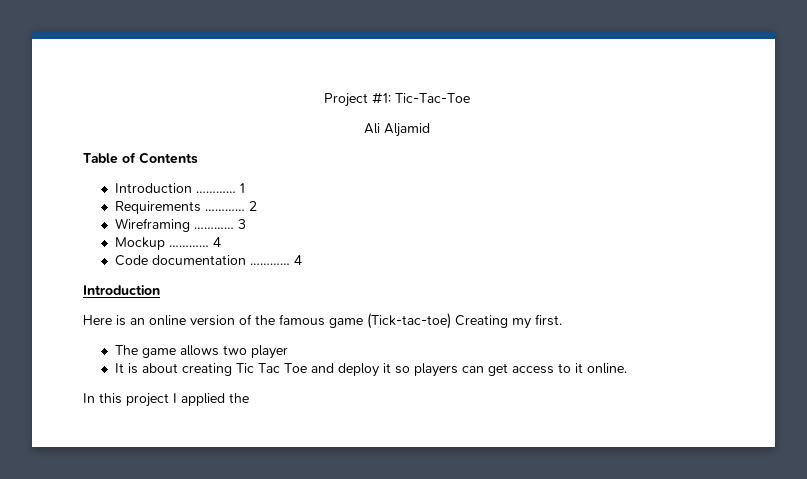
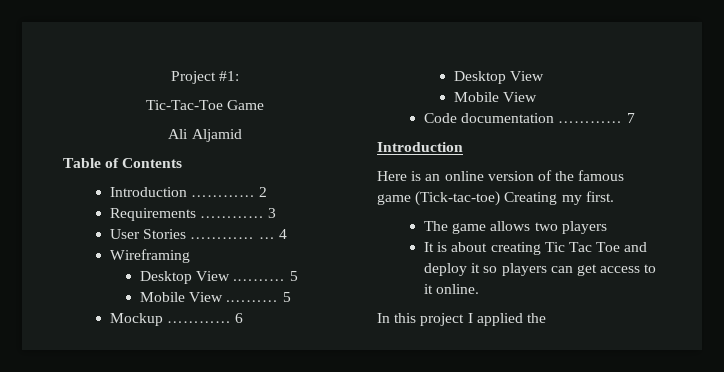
(391, 98) none -> (240, 76) //
(470, 98) none -> [227,100,265,110] Game
[239,183,245,193] 1 -> [259,187,268,197] 2
[248,201,257,211] [114,218,246,232] [114,237,221,250] 2 // Wireframing ………… 3 // Mockup ………… 4 -> [268,208,277,218] [110,229,287,239] [110,249,191,263] [139,271,298,284] [139,292,291,302] [110,313,244,326] [453,71,545,84] [453,92,538,102] 3 // User Stories ………… … 4 // Wireframing // Desktop View .……… 5 // Mobile View .……… 5 // Mockup ………… 6 // Desktop View // Mobile View
[293,255,302,265] 4 -> [626,113,635,123] 7
[250,345,288,359] player -> [561,221,607,234] players

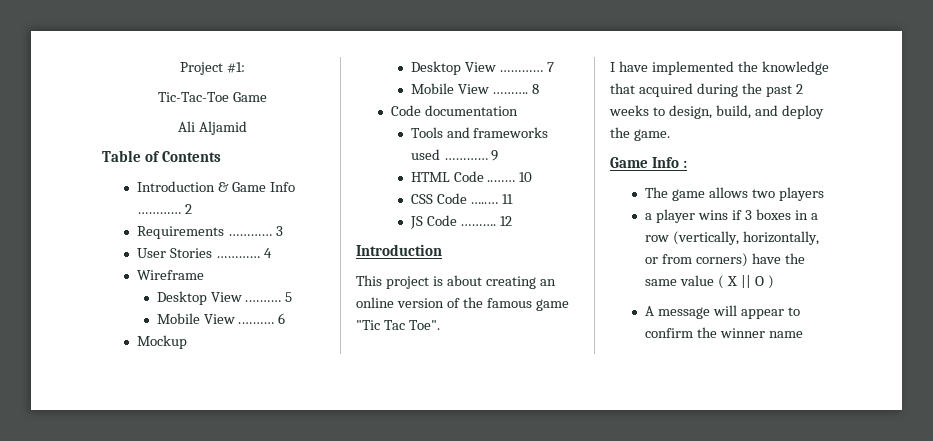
(188, 192) none -> [218,182,296,192] & Game Info
[258,237,275,239] … -> (261, 257) none
[110,249,191,263] Wireframing -> [137,270,205,280] Wireframe
[282,292,291,302] 5 -> [278,313,286,324] 6
[167,313,244,323] [453,71,545,84] [453,92,538,102] ………… 6 // Desktop View // Mobile View -> [410,61,555,75] [410,83,540,94] // Desktop View ………… 7 // Mobile View ………. 8
[558,113,635,123] [377,142,463,152] [377,171,422,181] ………… 7 // Introduction // Here is -> [410,127,549,138] [410,149,499,161] [410,171,533,182] [410,193,514,204] [409,215,513,229] [356,244,442,256] [356,275,536,289] // Tools and frameworks used ………… 9 // HTML Code ..…… 10 // CSS Code …..… 11 // JS Code ………. 12 // Introduction // This project is about creating
[415,191,614,206] (Tick-tac-toe) Creating my first. -> [356,320,440,330] [610,61,829,75] [610,83,803,97] [609,105,824,119] [610,127,670,141] [610,157,687,168] "Tic Tac Toe". // I have implemented the knowledge that acquired during the past 2 weeks to design, build, and deploy the game. // Game Info :
[424,242,648,255] [424,263,657,276] [424,284,480,294] [377,313,546,326] It is about creating Tic Tac Toe and deploy it so players can get access to it online. // In this project I applied the -> [645,209,818,223] [645,231,820,245] [645,253,805,267] [645,275,774,289] [645,305,800,319] [645,327,804,338] a player wins if 3 boxes in a row (vertically, horizontally, or from corners) have the same value ( X || O ) // A message will appear to confirm the winner name

